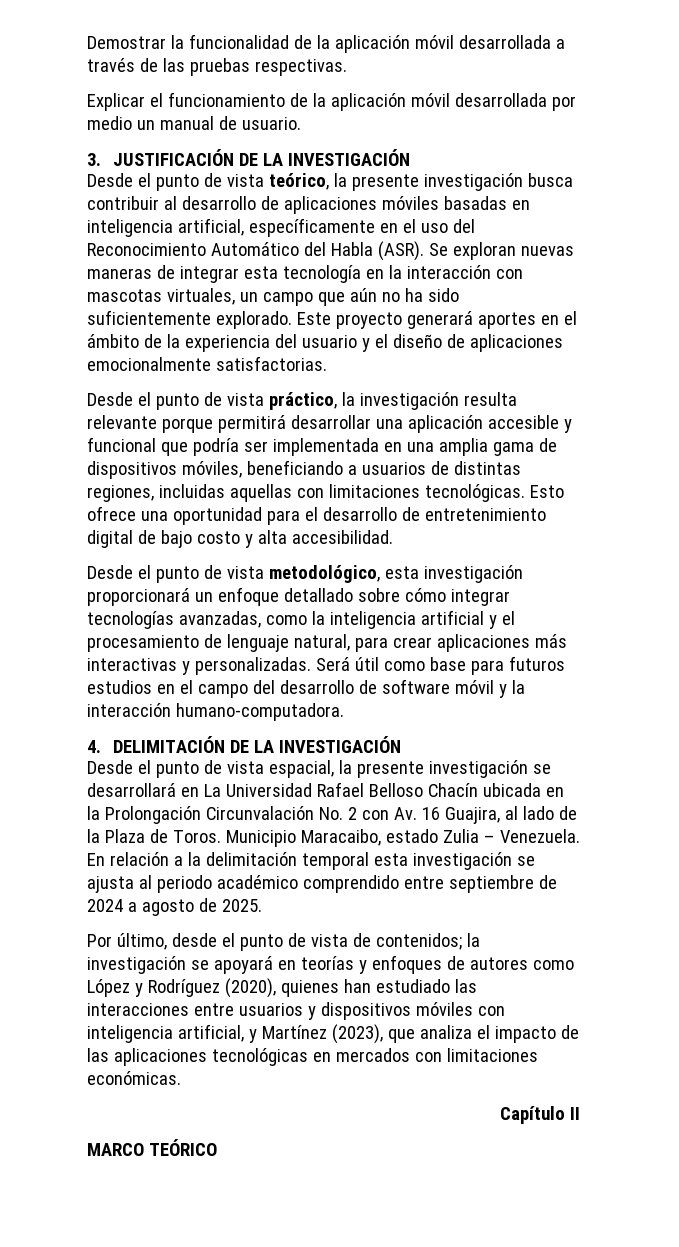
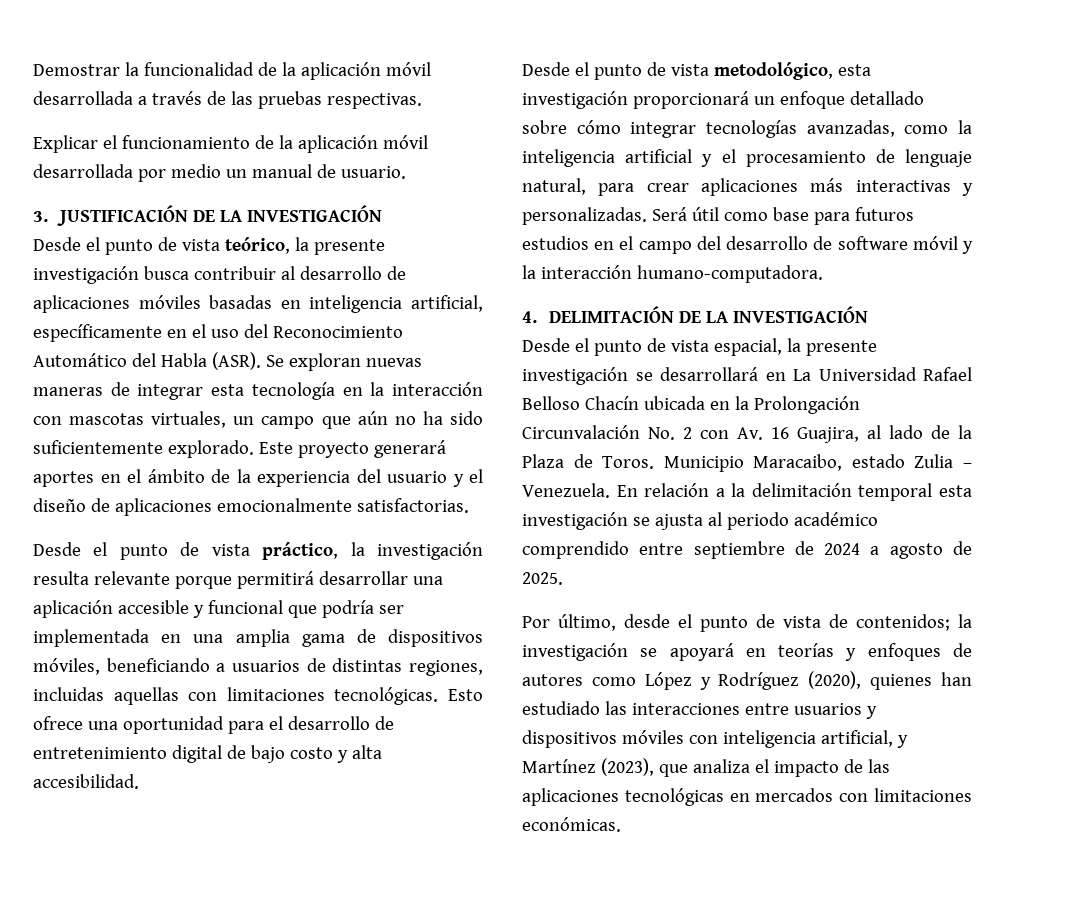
[500,1106,580,1124] [87,1139,217,1156] // Capítulo II // MARCO TEÓRICO -> (621, 824) none

